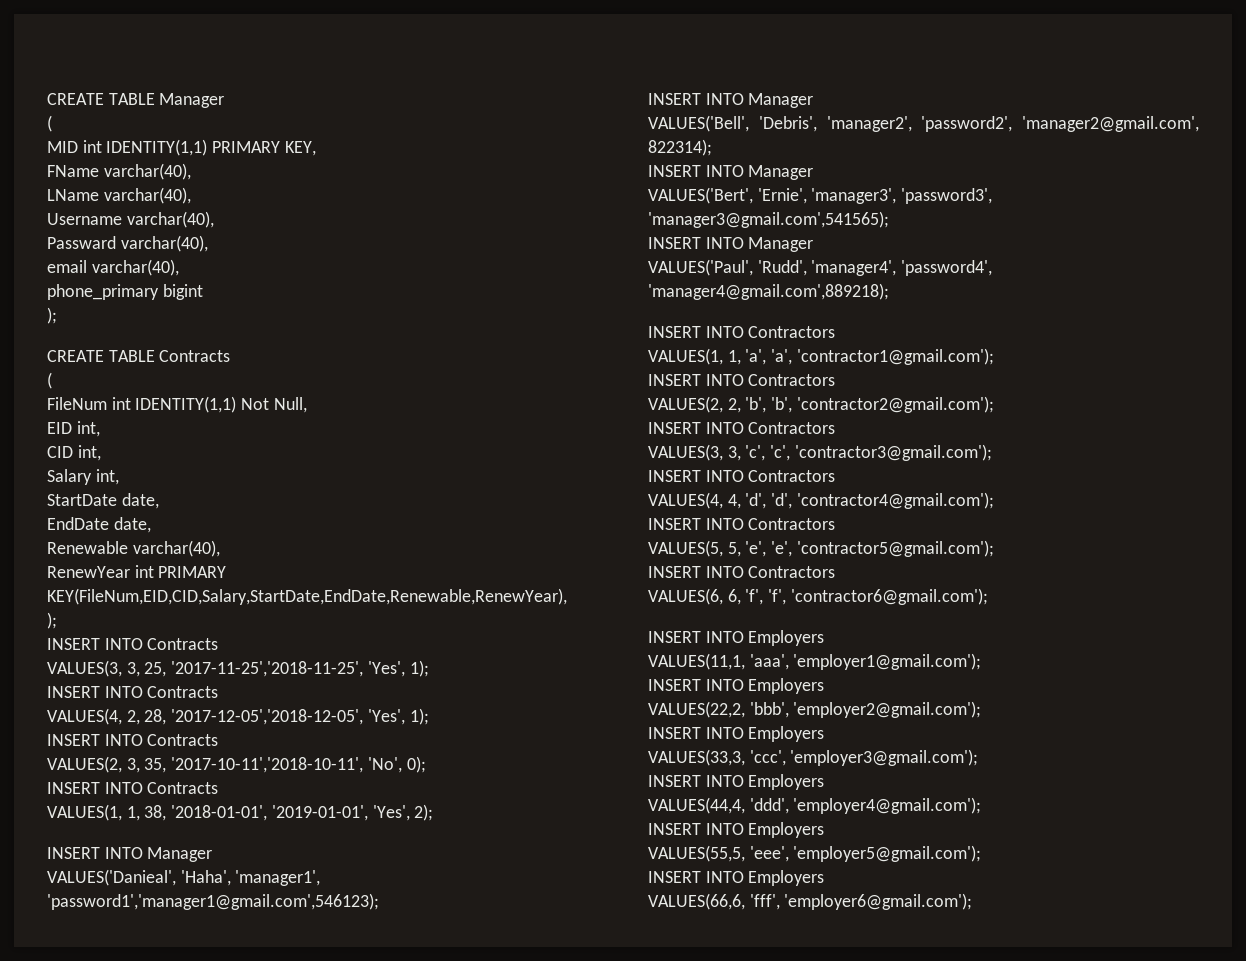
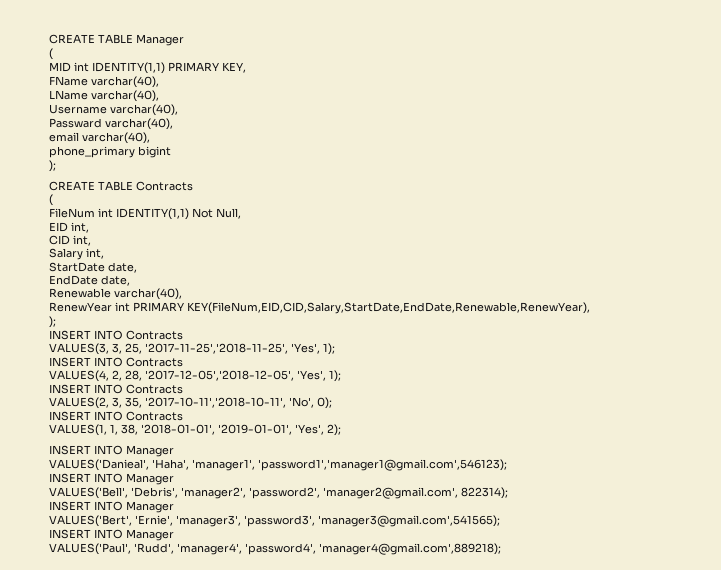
[648,326,836,338] [648,348,994,365] [648,374,836,386] [648,396,994,413] [648,422,836,434] [648,444,992,461] [648,470,836,482] [648,492,994,509] [648,518,836,530] [648,540,994,557] [648,566,836,578] [648,588,988,605] [648,630,825,646] [648,653,982,670] [648,678,825,694] [648,701,982,718] [648,726,825,742] [648,749,979,766] [648,774,825,790] [648,797,982,814] [648,822,825,838] [648,845,982,862] [648,870,825,886] [648,893,973,910] // INSERT INTO Contractors // VALUES(1, 1, 'a', 'a', 'contractor1@gmail.com'); // INSERT INTO Contractors // VALUES(2, 2, 'b', 'b', 'contractor2@gmail.com'); // INSERT INTO Contractors // VALUES(3, 3, 'c', 'c', 'contractor3@gmail.com'); // INSERT INTO Contractors // VALUES(4, 4, 'd', 'd', 'contractor4@gmail.com'); // INSERT INTO Contractors // VALUES(5, 5, 'e', 'e', 'contractor5@gmail.com'); // INSERT INTO Contractors // VALUES(6, 6, 'f', 'f', 'contractor6@gmail.com'); // INSERT INTO Employers // VALUES(11,1, 'aaa', 'employer1@gmail.com'); // INSERT INTO Employers // VALUES(22,2, 'bbb', 'employer2@gmail.com'); // INSERT INTO Employers // VALUES(33,3, 'ccc', 'employer3@gmail.com'); // INSERT INTO Employers // VALUES(44,4, 'ddd', 'employer4@gmail.com'); // INSERT INTO Employers // VALUES(55,5, 'eee', 'employer5@gmail.com'); // INSERT INTO Employers // VALUES(66,6, 'fff', 'employer6@gmail.com'); -> (501, 549) none

